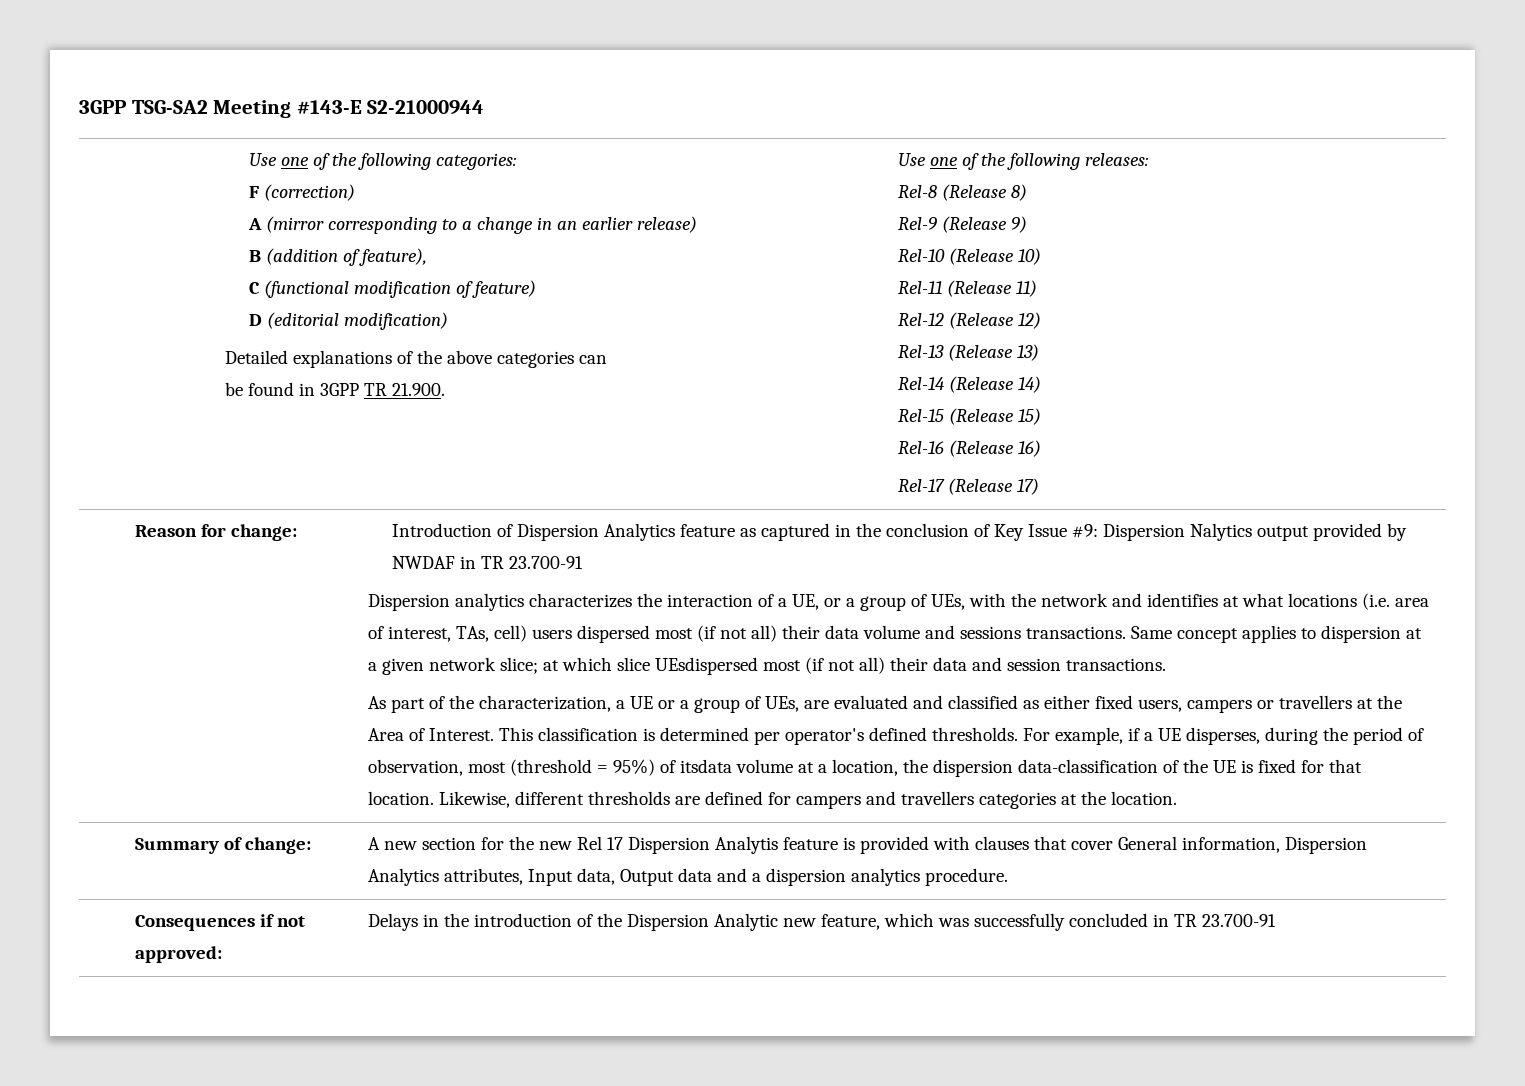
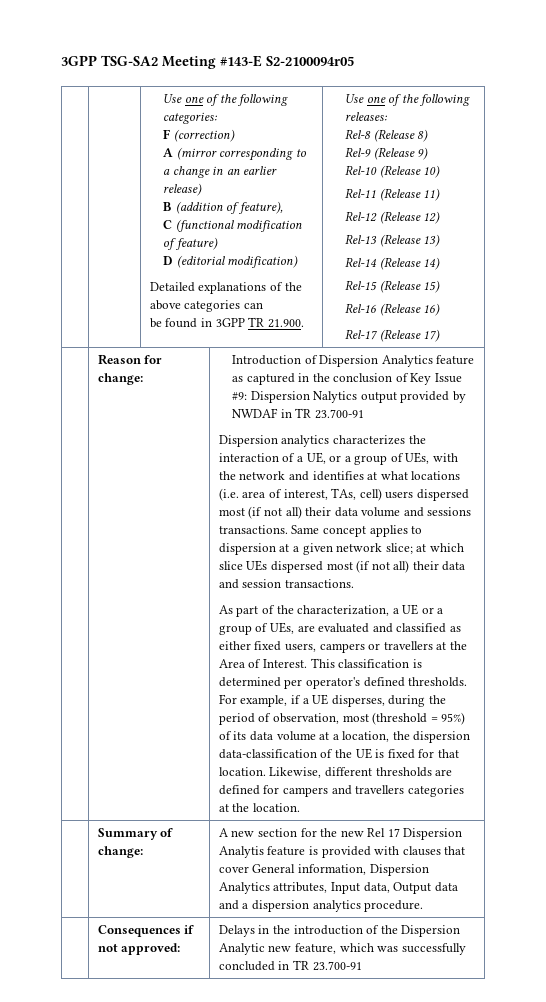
[367,100,485,115] S2-21000944 -> [266,56,354,66] S2-2100094r05
[655,657,759,675] UEsdispersed -> [246,560,323,573] UEs dispersed
[680,759,733,773] itsdata -> [233,731,273,741] its data

